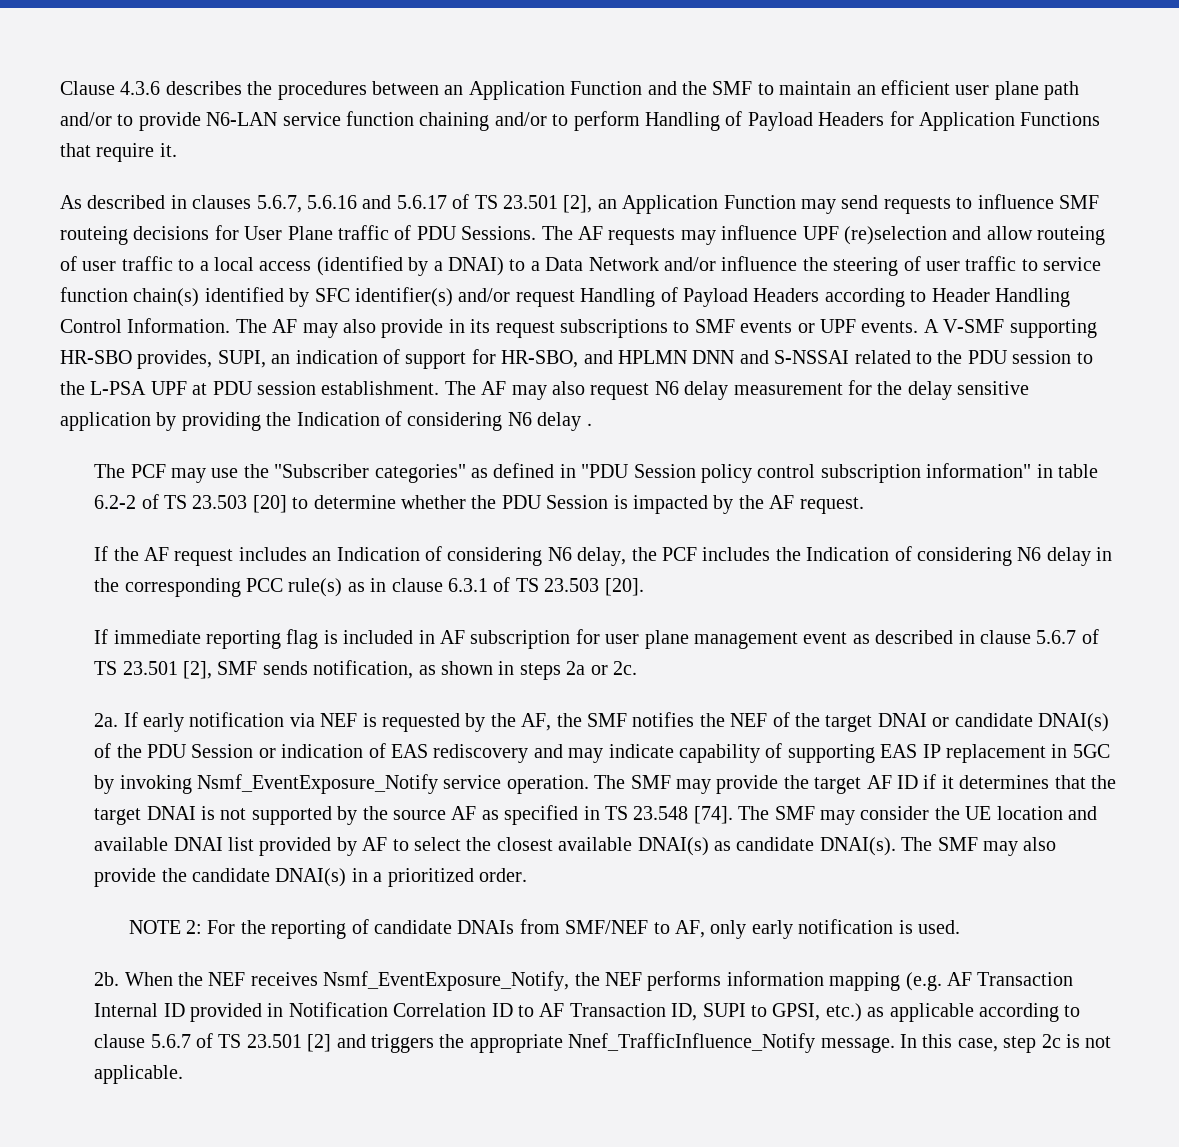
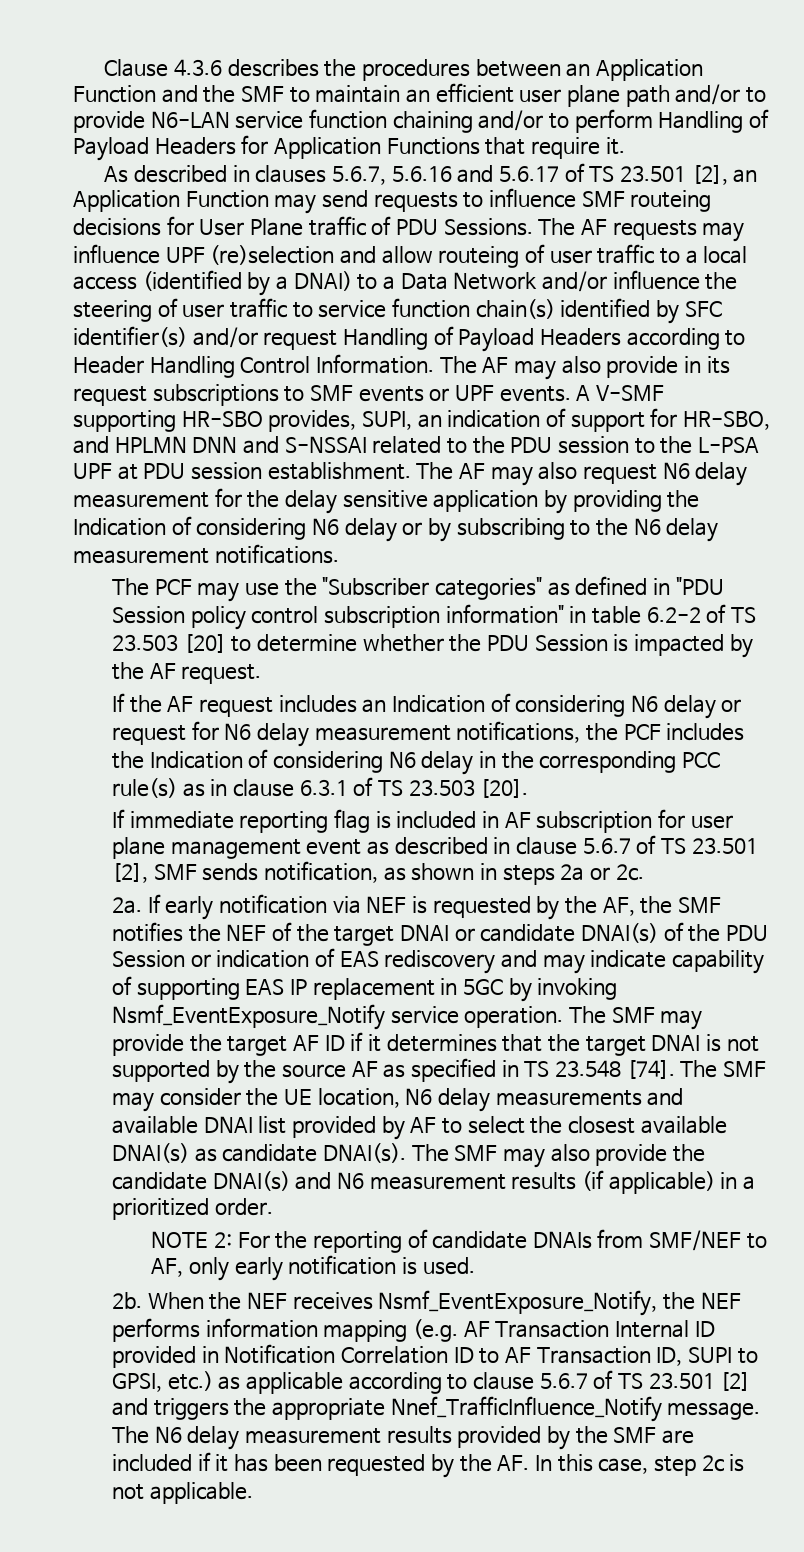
[586,423,592,426] . -> [402,518,719,542] [73,544,339,564] or by subscribing to the N6 delay measurement notifications.
[577,547,627,566] delay, -> [663,695,742,719] [112,721,581,747] delay or request for N6 delay measurement notifications,
[996,806,1063,820] location -> [317,1088,642,1112] location, N6 delay measurements
(347, 877) none -> [295,1170,715,1194] and N6 measurement results (if applicable)
(895, 1045) none -> [112,1426,695,1450] [112,1452,530,1478] The N6 delay measurement results provided by the SMF are included if it has been requested by the AF.

